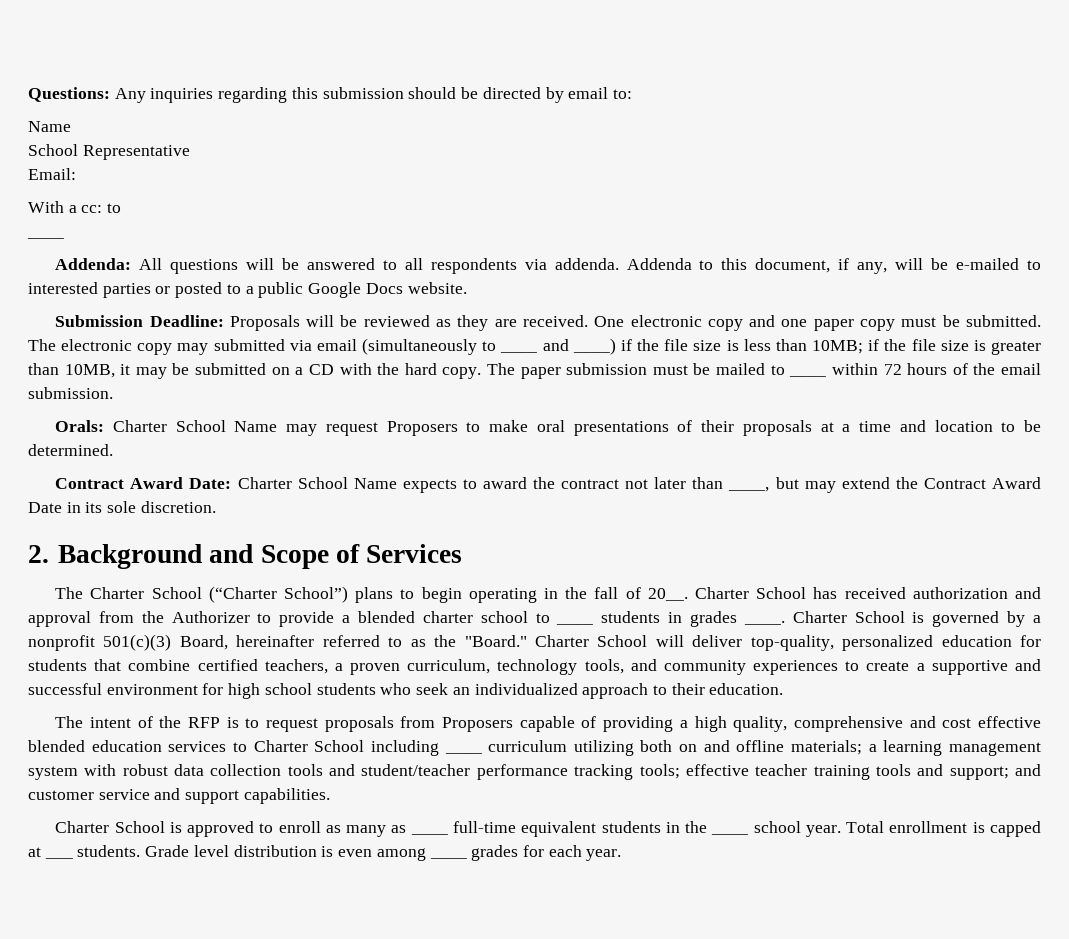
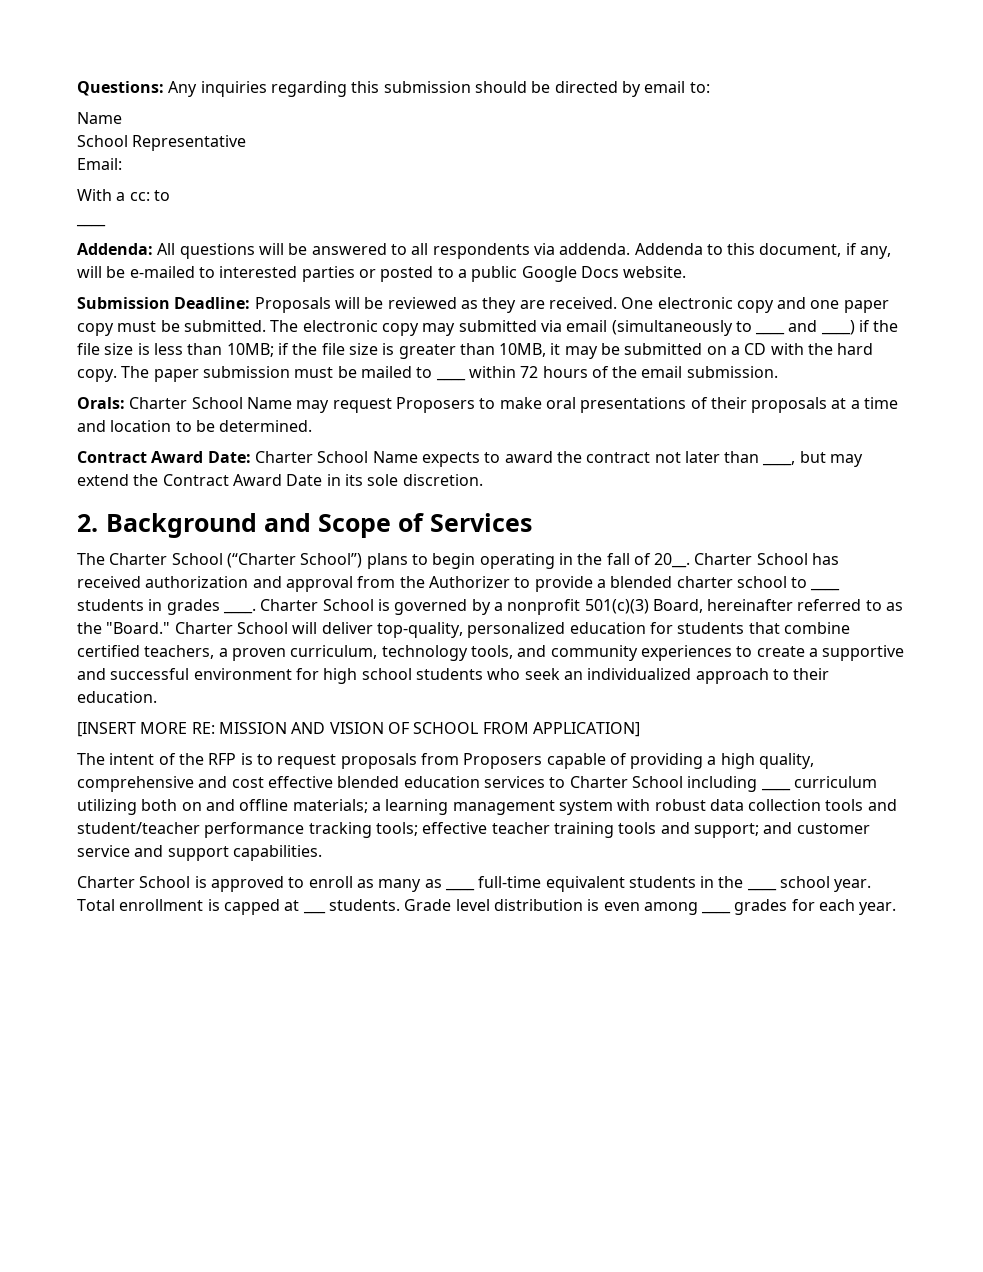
(784, 689) none -> [77,722,640,737] // [INSERT MORE RE: MISSION AND VISION OF SCHOOL FROM APPLICATION]

